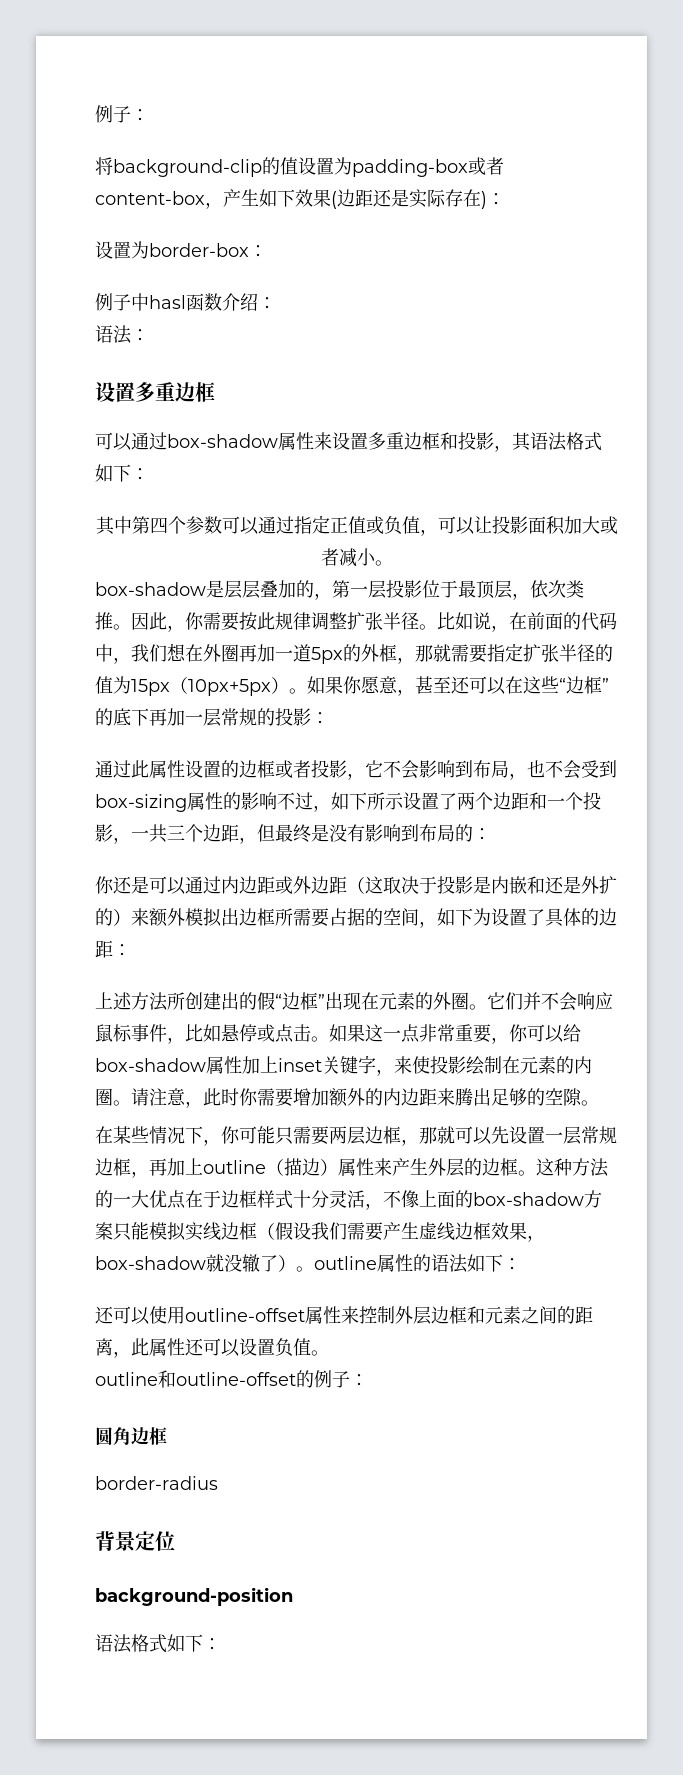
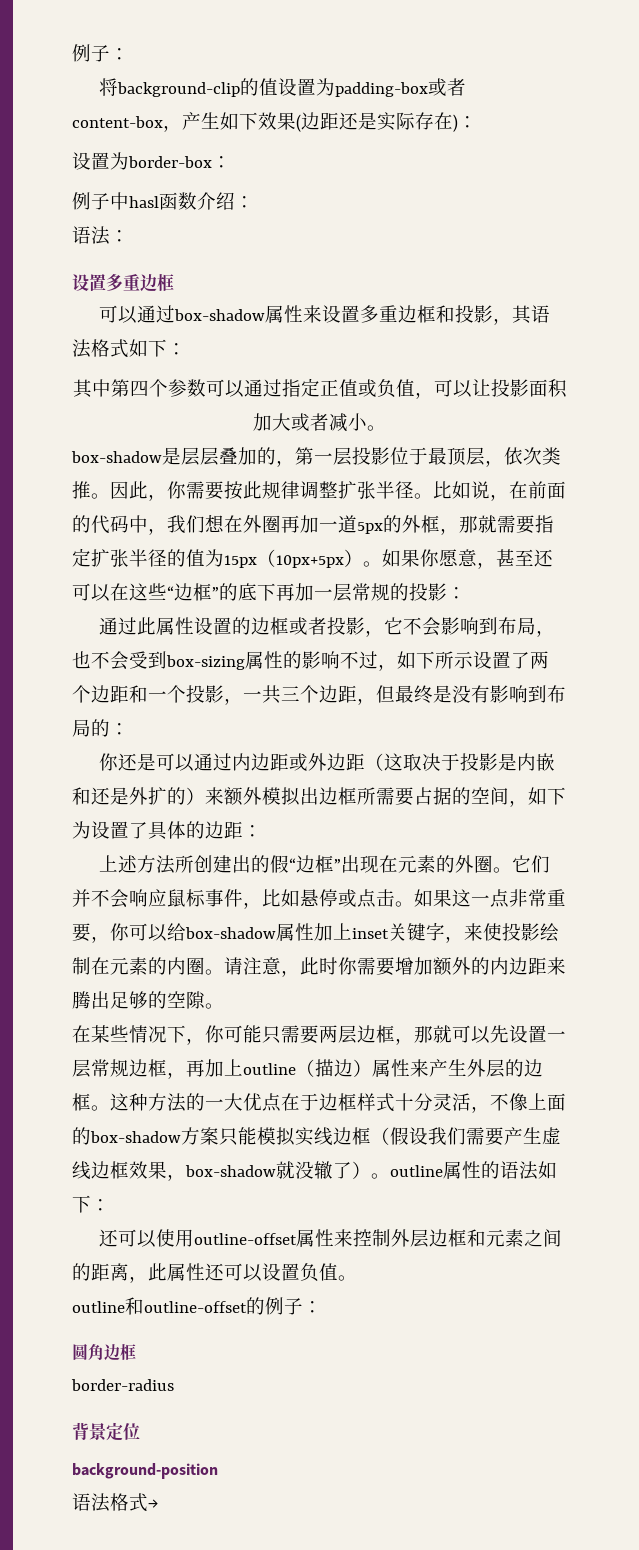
[167,1634,221,1652] 如下： -> [148,1499,159,1509] →

